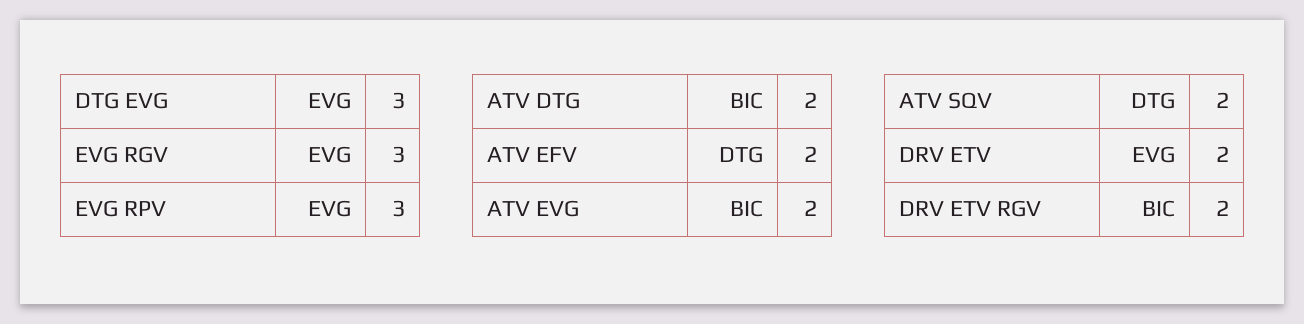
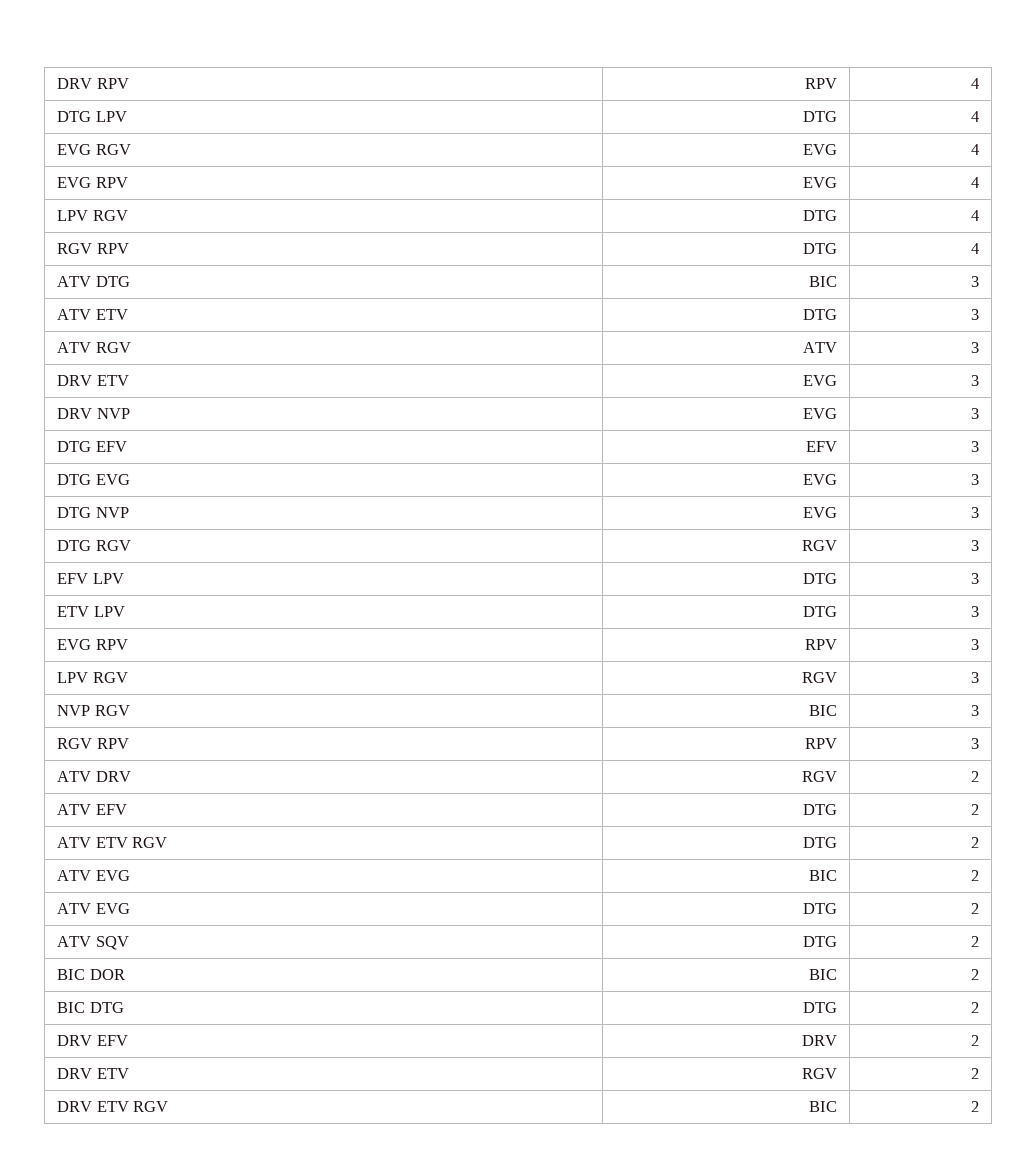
(74, 100) none -> [57,78,129,89] [804,78,837,89] [970,78,979,89] [57,111,127,122] [802,111,837,122] [970,111,979,122] [57,144,131,155] [802,144,837,155] [970,144,979,155] [57,177,128,188] [802,177,837,188] [970,177,979,188] [57,210,128,221] [802,210,837,221] [970,210,979,221] [57,243,129,254] [802,243,837,254] [970,243,979,254] [57,276,130,287] [808,276,837,287] [970,276,979,287] [57,309,128,320] [802,309,837,320] [970,309,979,320] [57,342,131,353] [802,342,837,353] [970,342,979,353] [57,375,129,386] [802,375,837,386] [970,375,979,386] [57,408,130,419] [802,408,837,419] [970,408,979,419] [57,441,127,452] [805,441,837,452] [970,441,979,452] DRV RPV | RPV | 4 // DTG LPV | DTG | 4 // EVG RGV | EVG | 4 // EVG RPV | EVG | 4 // LPV RGV | DTG | 4 // RGV RPV | DTG | 4 // ATV DTG | BIC | 3 // ATV ETV | DTG | 3 // ATV RGV | ATV | 3 // DRV ETV | EVG | 3 // DRV NVP | EVG | 3 // DTG EFV | EFV | 3 //
[74,146,168,163] [308,146,352,163] [392,146,406,163] [74,200,166,217] [308,200,352,217] [392,200,406,217] [486,92,580,109] [730,92,764,109] EVG RGV | EVG | 3 // EVG RPV | EVG | 3 // ATV DTG | BIC -> [57,507,129,518] [802,507,837,518] [970,507,979,518] [57,540,131,551] [801,540,837,551] [970,540,979,551] [57,573,124,584] [802,573,837,584] [970,573,979,584] [57,606,125,617] [802,606,837,617] [970,606,979,617] [57,639,128,650] [804,639,837,650] [970,639,979,650] [57,672,128,683] [801,672,837,683] [970,672,979,683] [57,705,130,716] [808,705,837,716] [970,705,979,716] [57,738,129,749] [804,738,837,749] [970,738,979,749] [57,771,131,782] [801,771,837,782] DTG NVP | EVG | 3 // DTG RGV | RGV | 3 // EFV LPV | DTG | 3 // ETV LPV | DTG | 3 // EVG RPV | RPV | 3 // LPV RGV | RGV | 3 // NVP RGV | BIC | 3 // RGV RPV | RPV | 3 // ATV DRV | RGV
(818, 154) none -> [57,837,168,848] [802,837,837,848] [970,837,979,848] // ATV ETV RGV | DTG | 2
(818, 208) none -> [57,903,130,914] [802,903,837,914] [970,903,979,914] // ATV EVG | DTG | 2
[898,147,991,162] [1132,146,1176,163] // DRV ETV | EVG -> [57,969,125,980] [808,969,837,980] [970,969,979,980] [57,1002,124,1013] [802,1002,837,1013] [970,1002,979,1013] [57,1035,128,1046] [801,1035,837,1046] [970,1035,979,1046] [57,1068,129,1079] [801,1068,837,1079] // BIC DOR | BIC | 2 // BIC DTG | DTG | 2 // DRV EFV | DRV | 2 // DRV ETV | RGV

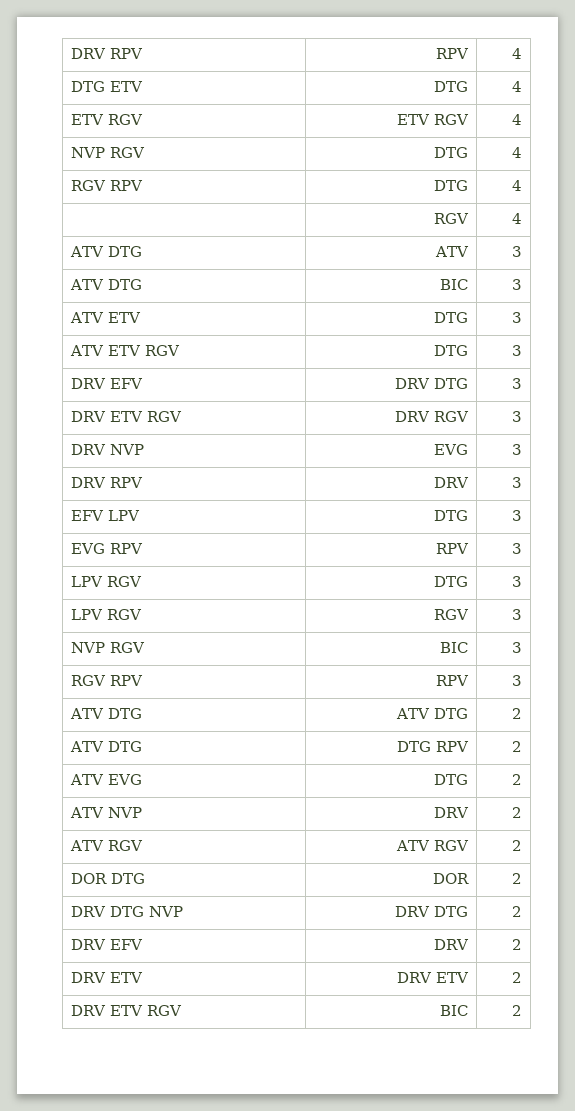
[95,111,127,122] [802,111,837,122] [970,111,979,122] [57,144,131,155] [802,144,837,155] [970,144,979,155] [57,177,128,188] [802,177,837,188] [970,177,979,188] [57,210,89,221] LPV | DTG | 4 // EVG RGV | EVG | 4 // EVG RPV | EVG | 4 // LPV -> [109,81,143,92] [434,81,469,92] [512,81,523,92] [70,114,143,125] [397,114,470,125] [512,114,523,125] [70,147,105,158] ETV | DTG | 4 // ETV RGV | ETV RGV | 4 // NVP
(979, 248) none -> [434,213,470,224] [512,213,523,224] [69,246,142,257] [435,246,470,257] [512,246,523,257] // | RGV | 4 // ATV DTG | ATV | 3
[95,342,131,353] [802,342,837,353] RGV | ATV -> [107,345,180,356] [434,345,469,356] [512,345,523,356] [70,378,143,389] [395,378,469,389] ETV RGV | DTG | 3 // DRV EFV | DRV DTG
[802,375,837,386] | EVG -> [146,411,182,422] [395,411,470,422] RGV | DRV RGV
[57,441,127,452] [805,441,837,452] [970,441,979,452] [57,474,130,485] [802,474,837,485] [970,474,979,485] [57,507,129,518] [802,507,837,518] [970,507,979,518] [57,540,131,551] [801,540,837,551] DTG EFV | EFV | 3 // DTG EVG | EVG | 3 // DTG NVP | EVG | 3 // DTG RGV | RGV -> [70,477,143,488] [434,477,470,488] DRV RPV | DRV
[57,606,125,617] [802,606,837,617] [970,606,979,617] // ETV LPV | DTG | 3 -> (523, 515) none
(979, 644) none -> [70,576,142,587] [434,576,469,587] [512,576,523,587] // LPV RGV | DTG | 3
[95,771,131,782] [801,771,837,782] [970,771,979,782] [57,804,127,815] [802,804,837,815] [970,804,979,815] [57,837,168,848] [802,837,837,848] [970,837,979,848] [57,870,130,881] [808,870,837,881] DRV | RGV | 2 // ATV EFV | DTG | 2 // ATV ETV RGV | DTG | 2 // ATV EVG | BIC -> [107,708,142,719] [396,708,469,719] [512,708,523,719] [69,741,142,752] [397,741,470,752] DTG | ATV DTG | 2 // ATV DTG | DTG RPV
[95,936,129,950] [802,936,837,947] [970,936,979,947] [57,969,125,980] [808,969,837,980] [970,969,979,980] [57,1002,124,1013] SQV | DTG | 2 // BIC DOR | BIC | 2 // BIC DTG | -> [107,807,142,818] [434,807,470,818] [512,807,523,818] [69,840,143,851] [396,840,470,851] [512,840,523,851] [70,873,145,884] [433,873,470,884] [512,873,523,884] [70,906,183,917] [395,906,431,917] NVP | DRV | 2 // ATV RGV | ATV RGV | 2 // DOR DTG | DOR | 2 // DRV DTG NVP | DRV
[801,1068,837,1079] RGV -> [397,972,470,983] DRV ETV

